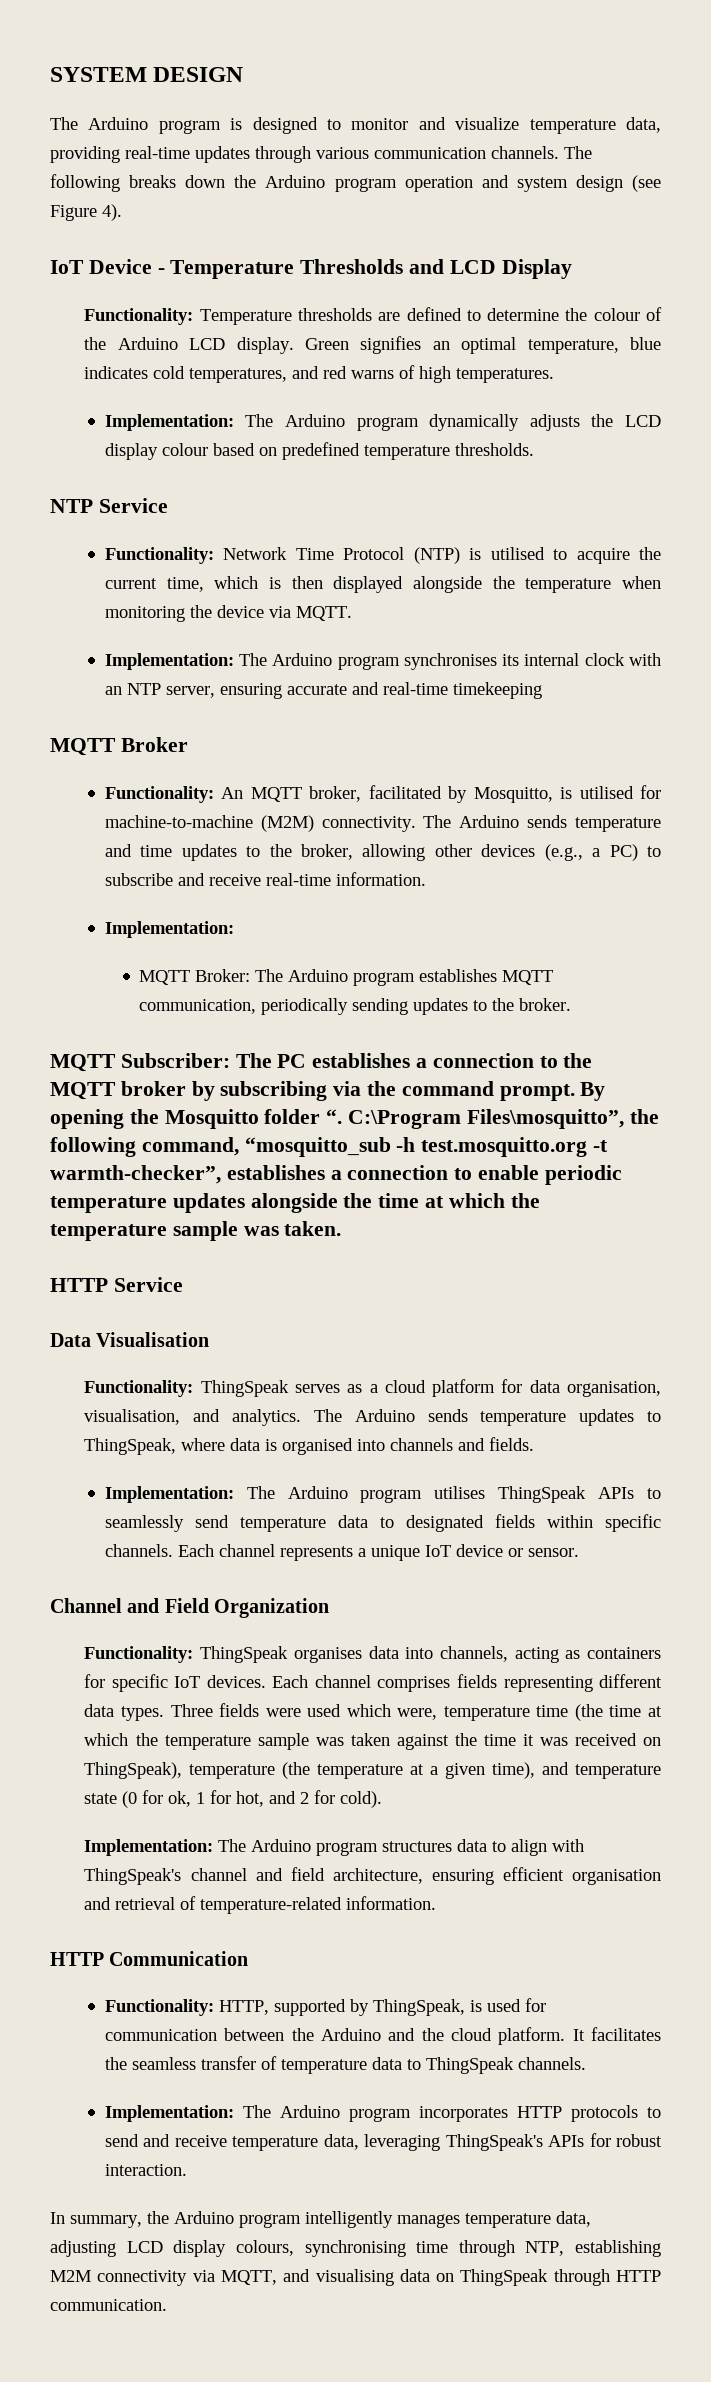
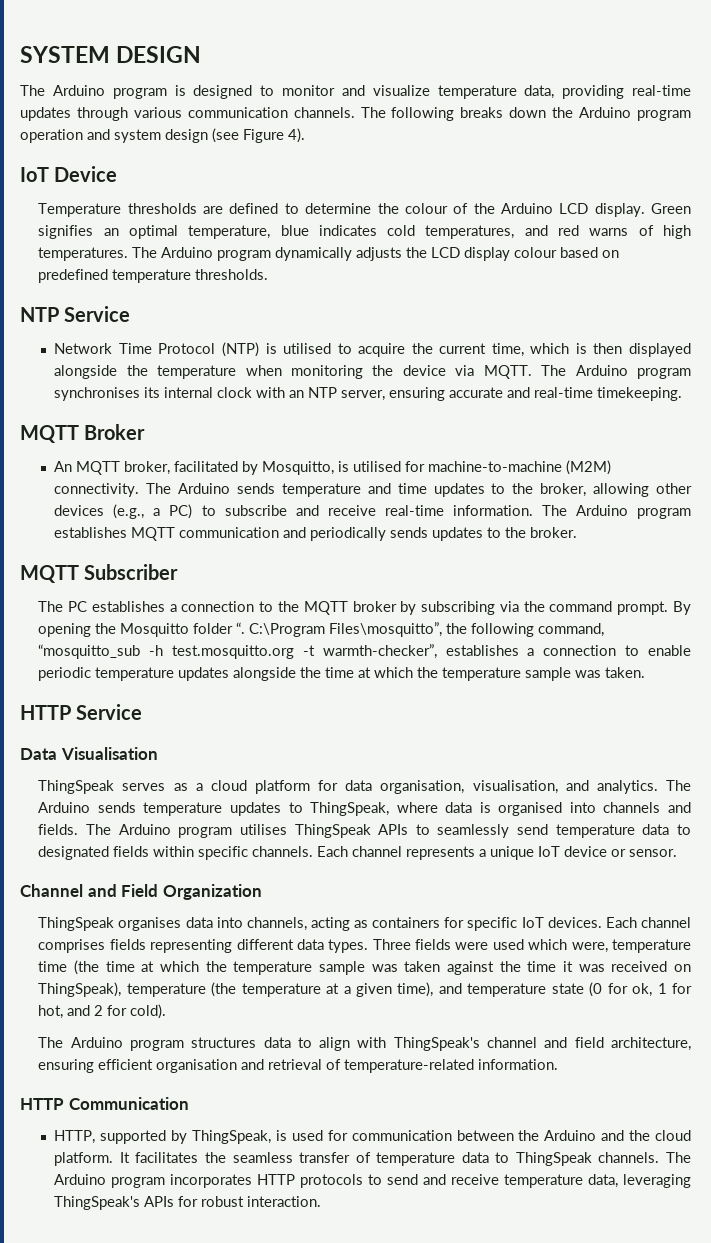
[157,259,572,279] [84,308,194,325] - Temperature Thresholds and LCD Display // Functionality: -> (118, 174) //
[104,414,234,431] // Implementation: -> (129, 254) none
[104,547,214,564] Functionality: -> (131, 314) none
[104,653,234,670] // Implementation: -> (532, 372) none
[452,682,542,699] timekeeping -> [597,387,683,401] timekeeping.
[104,786,214,803] Functionality: -> (146, 432) none
[104,921,234,938] [139,969,251,985] // Implementation: // MQTT Broker: -> (533, 510) none
[139,998,409,1015] communication, periodically sending -> [179,527,429,541] communication and periodically sends
[120,1053,230,1068] Subscriber: -> [84,564,179,580] Subscriber //
[84,1380,194,1397] Functionality: -> (158, 753) none
[104,1486,234,1503] // Implementation: -> (79, 829) none
[84,1646,194,1663] Functionality: -> (262, 892) none
[84,1839,214,1856] Implementation: -> (167, 1011) none
[104,1999,214,2016] Functionality: -> (189, 1103) none
[104,2105,234,2122] // Implementation: -> (660, 1157) none
[50,2211,591,2228] [50,2240,661,2257] [50,2269,661,2286] [50,2299,167,2311] // In summary, the Arduino program intelligently manages temperature data, adjusting LCD display colours, synchronising time through NTP, establishing M2M connectivity via MQTT, and visualising data on ThingSpeak through HTTP communication. -> (322, 1201) none

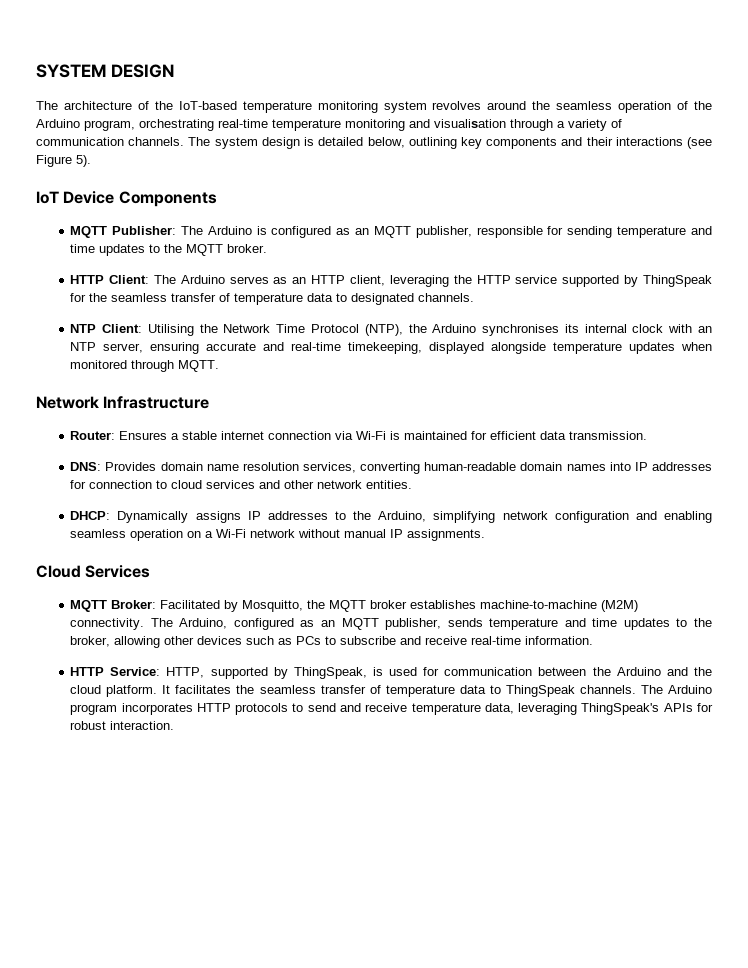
[52,85,691,99] [20,107,692,121] [20,129,208,143] Arduino program is designed to monitor and visualize temperature data, providing real-time updates through various communication channels. The following breaks down the Arduino program operation and system design -> [63,101,713,113] [36,119,622,131] [36,137,683,149] architecture of the IoT-based temperature monitoring system revolves around the seamless operation of the Arduino program, orchestrating real-time temperature monitoring and visualisation through a variety of communication channels. The system design is detailed below, outlining key components and their interactions
[288,128,305,143] 4). -> [76,155,91,167] 5).
[38,203,692,217] [38,225,691,239] [38,247,620,261] [38,269,269,283] [20,306,131,322] [54,342,692,357] [54,365,691,379] // Temperature thresholds are defined to determine the colour of the Arduino LCD display. Green signifies an optimal temperature, blue indicates cold temperatures, and red warns of high temperatures. The Arduino program dynamically adjusts the LCD display colour based on predefined temperature thresholds. // NTP Service // Network Time Protocol (NTP) is utilised to acquire the current time, which is then displayed alongside the temperature when monitoring the device via MQTT. The Arduino program -> [118,191,217,207] [70,226,712,238] [70,244,268,256] [70,275,712,287] [70,293,475,305] [70,324,477,336] Components // MQTT Publisher: The Arduino is configured as an MQTT publisher, responsible for sending temperature and time updates to the MQTT broker. // HTTP Client: The Arduino serves as an HTTP client, leveraging the HTTP service supported by ThingSpeak for the seamless transfer of temperature data to designated channels. // NTP Client: Utilising the Network Time Protocol (NTP), the Arduino
[597,387,683,401] [20,424,146,443] [54,460,612,475] [54,483,231,497] timekeeping. // MQTT Broker // An MQTT broker, facilitated by Mosquitto, is utilised for machine-to-machine (M2M) connectivity. The Arduino -> [348,342,713,354] [70,360,220,372] [36,396,210,409] [70,431,648,440] [70,462,712,474] [70,480,413,489] [70,511,712,523] [70,529,486,541] [36,565,151,578] [70,600,639,612] [70,618,442,630] timekeeping, displayed alongside temperature updates when monitored through MQTT. // Network Infrastructure // Router: Ensures a stable internet connection via Wi-Fi is maintained for efficient data transmission. // DNS: Provides domain name resolution services, converting human-readable domain names into IP addresses for connection to cloud services and other network entities. // DHCP: Dynamically assigns IP addresses to the Arduino, simplifying network configuration and enabling seamless operation on a Wi-Fi network without manual IP assignments. // Cloud Services // MQTT Broker: Facilitated by Mosquitto, the MQTT broker establishes machine-to-machine (M2M) connectivity. The Arduino, configured as an MQTT publisher,
[113,504,193,519] (e.g., a PC) -> [246,636,322,645] such as PCs
[541,505,691,519] [54,527,578,541] [20,564,179,583] [38,601,691,615] [38,622,605,637] [38,644,691,659] [38,667,646,681] [20,704,143,720] [20,747,158,760] [38,780,692,794] [38,802,691,816] [38,824,692,838] [38,846,678,860] [20,884,262,900] [38,917,691,931] [38,939,692,953] [38,960,691,975] [38,982,693,997] [38,1004,167,1019] [38,1037,691,1051] [38,1059,559,1073] [20,1097,189,1110] The Arduino program establishes MQTT communication and periodically sends updates to the broker. // MQTT Subscriber // The PC establishes a connection to the MQTT broker by subscribing via the command prompt. By opening the Mosquitto folder “. C:\Program Files\mosquitto”, the following command, “mosquitto_sub -h test.mosquitto.org -t warmth-checker”, establishes a connection to enable periodic temperature updates alongside the time at which the temperature sample was taken. // HTTP Service // Data Visualisation // ThingSpeak serves as a cloud platform for data organisation, visualisation, and analytics. The Arduino sends temperature updates to ThingSpeak, where data is organised into channels and fields. The Arduino program utilises ThingSpeak APIs to seamlessly send temperature data to designated fields within specific channels. Each channel represents a unique IoT device or sensor. // Channel and Field Organization // ThingSpeak organises data into channels, acting as containers for specific IoT devices. Each channel comprises fields representing different data types. Three fields were used which were, temperature time (the time at which the temperature sample was taken against the time it was received on ThingSpeak), temperature (the temperature at a given time), and temperature state (0 for ok, 1 for hot, and 2 for cold). // The Arduino program structures data to align with ThingSpeak's channel and field architecture, ensuring efficient organisation and retrieval of temperature-related information. // HTTP Communication // -> [70,667,161,676] // HTTP Service:

